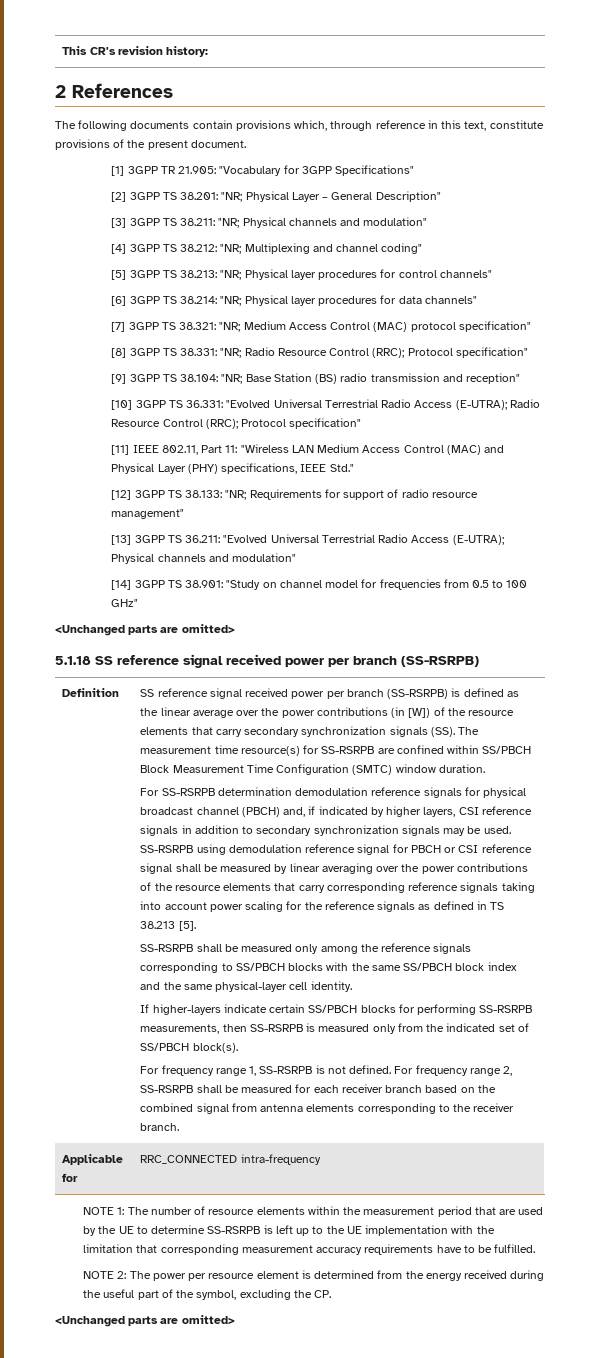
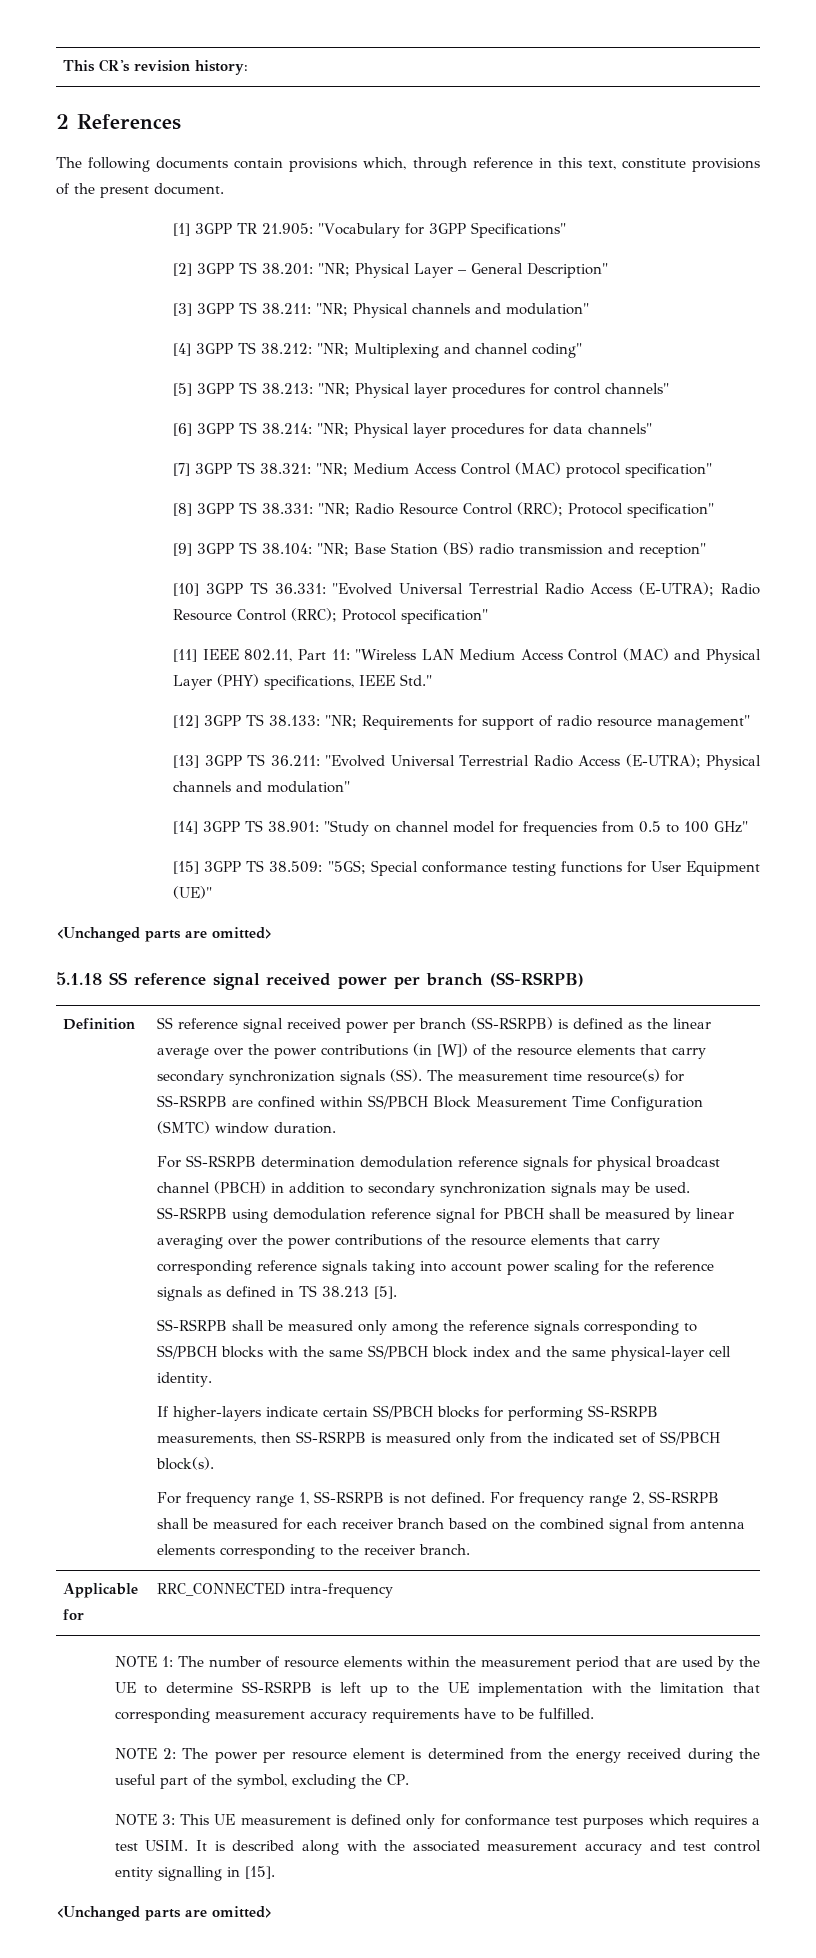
(139, 603) none -> [173,860,760,876] [173,886,213,899] // [15] 3GPP TS 38.509: "5GS; Special conformance testing functions for User Equipment (UE)"
[283,806,532,817] [140,825,179,836] and, if indicated by higher layers, CSI reference signals -> (267, 1187) none
[444,844,532,853] [140,863,173,874] or CSI reference signal -> (545, 1213) none
(332, 1294) none -> [114,1814,761,1829] [114,1839,761,1855] [114,1866,275,1881] // NOTE 3: This UE measurement is defined only for conformance test purposes which requires a test USIM. It is described along with the associated measurement accuracy and test control entity signalling in [15].

